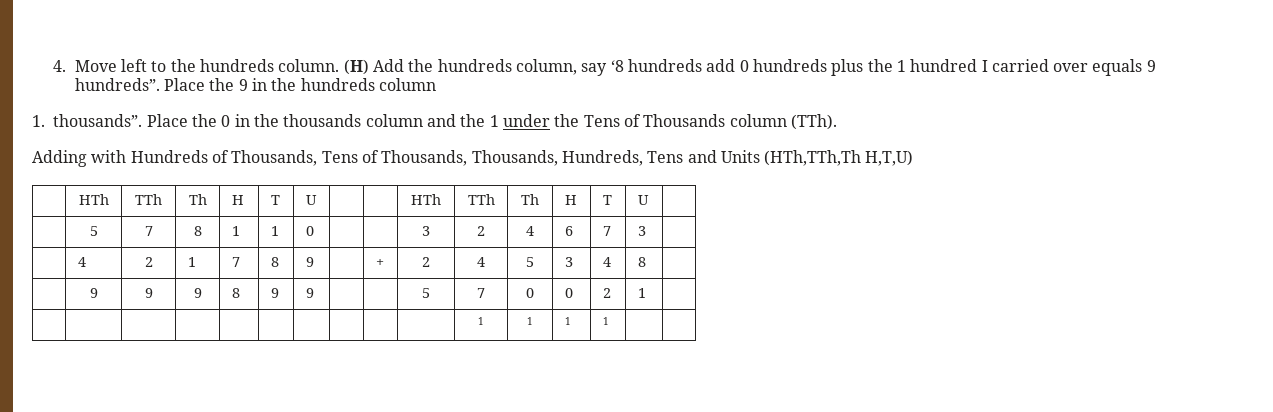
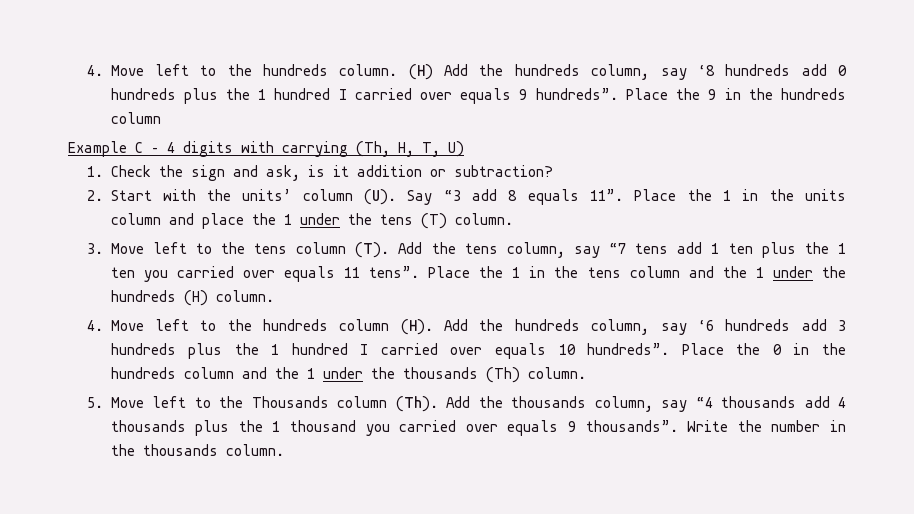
[32,114,837,130] [32,150,914,167] [78,194,109,205] [135,194,162,205] [188,194,207,205] [231,195,244,205] [270,195,280,205] [305,195,317,205] [411,194,441,205] [467,194,495,205] [521,194,539,205] [564,195,577,205] [602,195,612,205] [637,195,649,205] [89,226,98,236] [144,226,153,236] [193,226,202,236] [231,226,240,236] [270,226,279,236] [305,226,314,236] [422,226,430,236] [477,226,485,236] [526,226,534,236] [564,226,573,236] [602,226,611,236] [637,226,646,236] [77,257,86,267] [144,257,153,267] [187,257,196,267] [231,257,240,267] [270,257,279,267] [305,257,314,267] [375,259,384,267] [422,257,430,267] [477,257,485,267] [526,257,534,267] [564,257,573,267] [602,257,611,267] [637,257,646,267] [89,288,98,298] [144,288,153,298] [193,288,202,298] [231,288,240,298] [270,288,279,298] [305,288,314,298] [422,288,430,298] [477,288,485,298] [526,288,534,298] [564,288,573,298] [602,288,611,298] [637,288,646,298] [478,317,484,325] [527,317,533,325] [564,317,571,325] [602,317,609,325] 1. thousands”. Place the 0 in the thousands column and the 1 under the Tens of Thousands column (TTh). // Adding with Hundreds of Thousands, Tens of Thousands, Thousands, Hundreds, Tens and Units (HTh,TTh,Th H,T,U) // | HTh | TTh | Th | H | T | U | | | HTh | TTh | Th | H | T | U | // | 5 | 7 | 8 | 1 | 1 | 0 | | | 3 | 2 | 4 | 6 | 7 | 3 | // | 4 | 2 | 1 | 7 | 8 | 9 | | + | 2 | 4 | 5 | 3 | 4 | 8 | // | 9 | 9 | 9 | 8 | 9 | 9 | | | 5 | 7 | 0 | 0 | 2 | 1 | // | | | | | | | | | | 1 | 1 | 1 | 1 | | -> [68,141,464,157] [87,165,553,181] [87,189,847,205] [110,213,513,229] [87,242,846,258] [110,266,846,282] [110,290,274,306] [87,319,846,335] [110,343,847,359] [110,367,586,383] [87,396,846,412] [110,420,846,436] [110,444,284,456] Example C – 4 digits with carrying (Th, H, T, U) // 1. Check the sign and ask, is it addition or subtraction? // 2. Start with the units’ column (U). Say “3 add 8 equals 11”. Place the 1 in the units column and place the 1 under the tens (T) column. // 3. Move left to the tens column (T). Add the tens column, say “7 tens add 1 ten plus the 1 ten you carried over equals 11 tens”. Place the 1 in the tens column and the 1 under the hundreds (H) column. // 4. Move left to the hundreds column (H). Add the hundreds column, say ‘6 hundreds add 3 hundreds plus the 1 hundred I carried over equals 10 hundreds”. Place the 0 in the hundreds column and the 1 under the thousands (Th) column. // 5. Move left to the Thousands column (Th). Add the thousands column, say “4 thousands add 4 thousands plus the 1 thousand you carried over equals 9 thousands”. Write the number in the thousands column.

